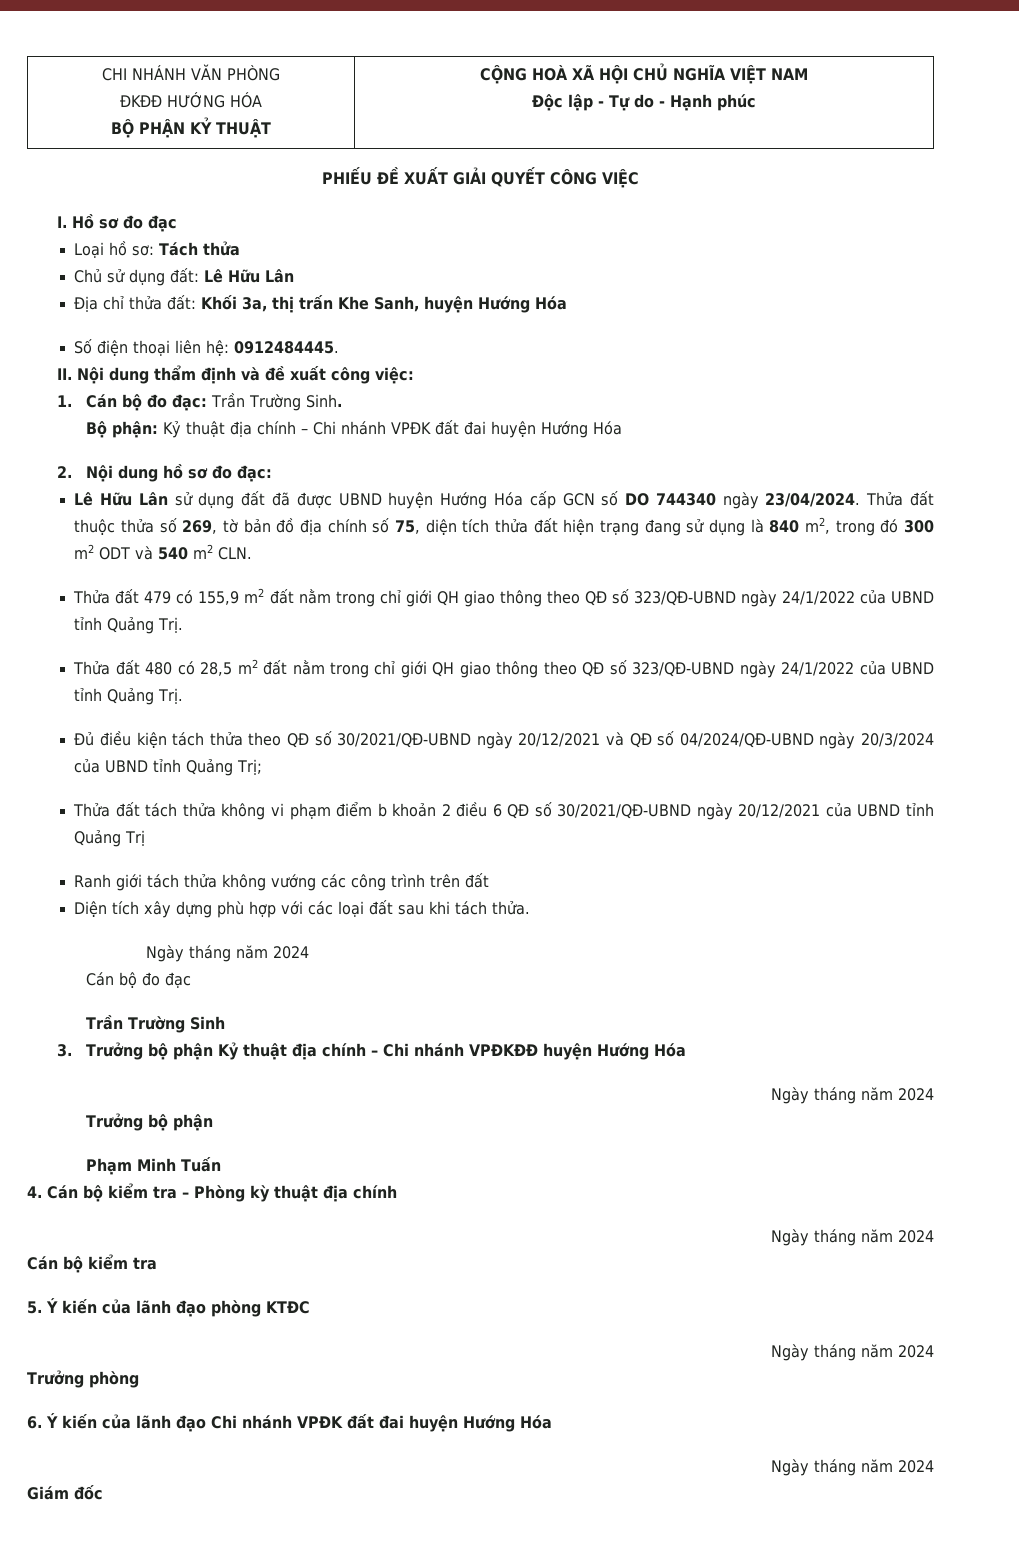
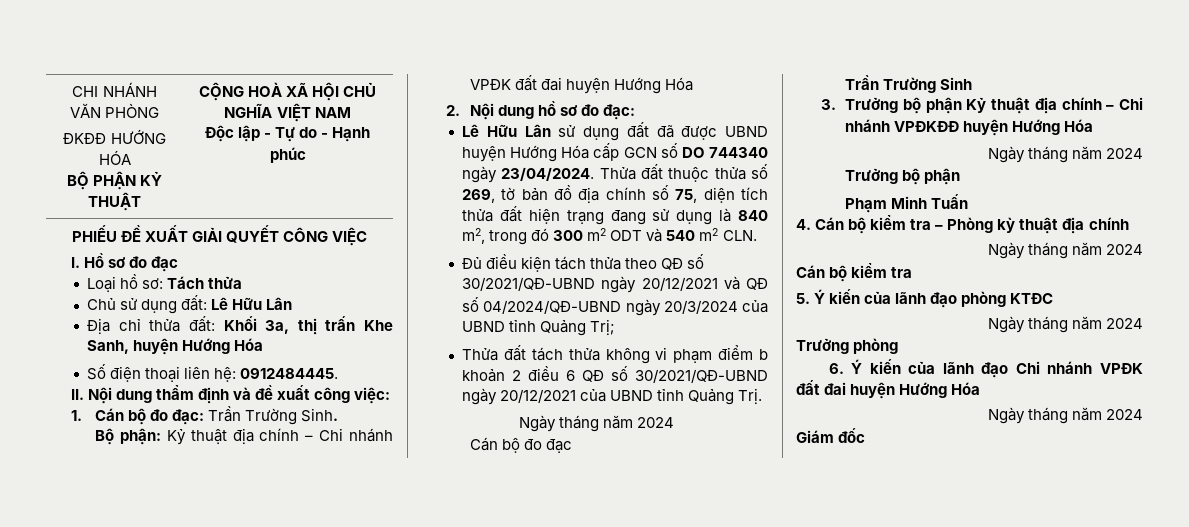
[73,588,935,607] [74,617,184,634] [73,659,935,678] [74,688,184,705] // Thửa đất 479 có 155,9 m2 đất nằm trong chỉ giới QH giao thông theo QĐ số 323/QĐ-UBND ngày 24/1/2022 của UBND tỉnh Quảng Trị. // Thửa đất 480 có 28,5 m2 đất nằm trong chỉ giới QH giao thông theo QĐ số 323/QĐ-UBND ngày 24/1/2022 của UBND tỉnh Quảng Trị. -> (757, 235) none
[125,830,146,846] [74,873,490,891] [74,900,531,918] Trị // Ranh giới tách thửa không vướng các công trình trên đất // Diện tích xây dựng phù hợp với các loại đất sau khi tách thửa. -> [738,388,763,405] Trị.

